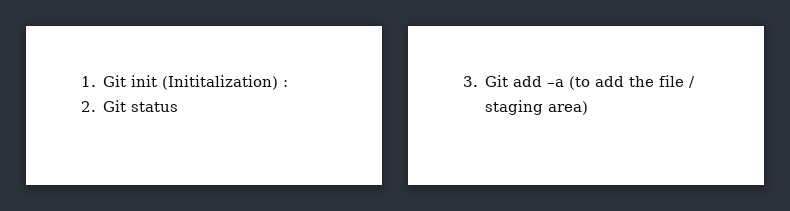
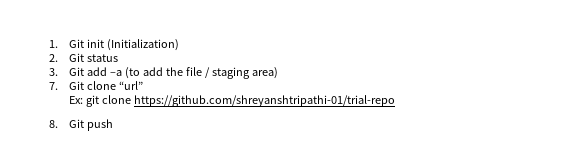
[162,75,289,90] (Inititalization) : -> [107,39,180,51] (Initialization)
(589, 108) none -> [49,81,144,90] [69,95,396,107] [49,119,114,131] // 7. Git clone “url” // Ex: git clone https://github.com/shreyanshtripathi-01/trial-repo // 8. Git push

